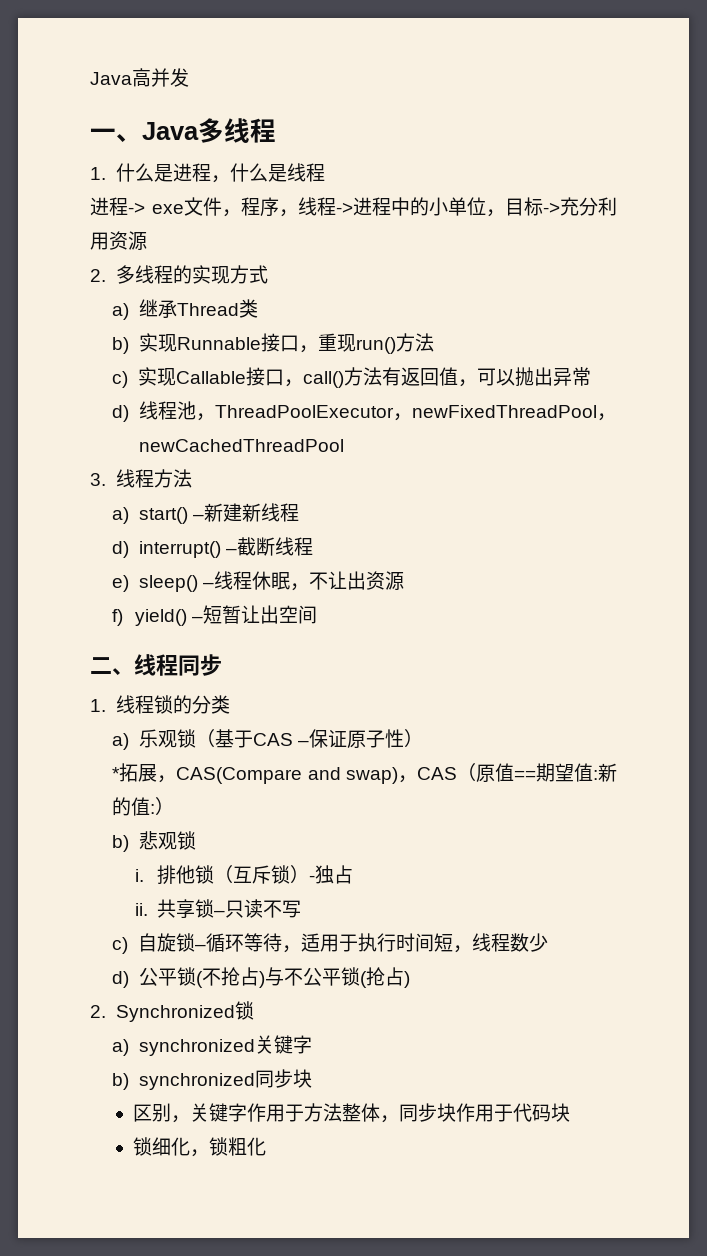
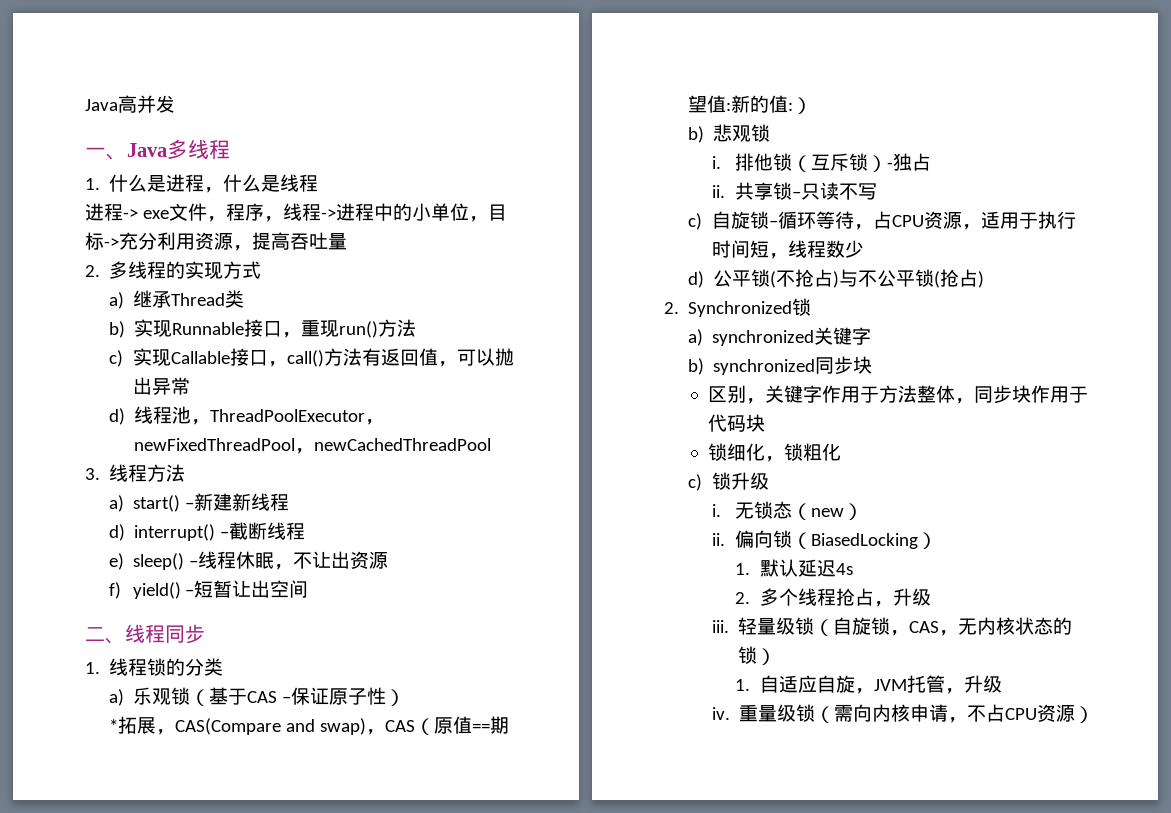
(147, 241) none -> [233,232,347,251] ，提高吞吐量
(301, 949) none -> [872,211,981,230] 占CPU资源，
(267, 1146) none -> [687,472,769,491] [711,501,864,520] [711,530,938,549] [735,559,853,577] [735,588,931,607] [711,617,1072,636] [737,646,776,665] [735,675,1002,694] [711,704,1094,723] // c)锁升级 // i.无锁态（new） // ii.偏向锁（BiasedLocking） // 1.默认延迟4s // 2.多个线程抢占，升级 // iii.轻量级锁（自旋锁，CAS，无内核状态的锁） // 1.自适应自旋，JVM托管，升级 // iv.重量级锁（需向内核申请，不占CPU资源）

